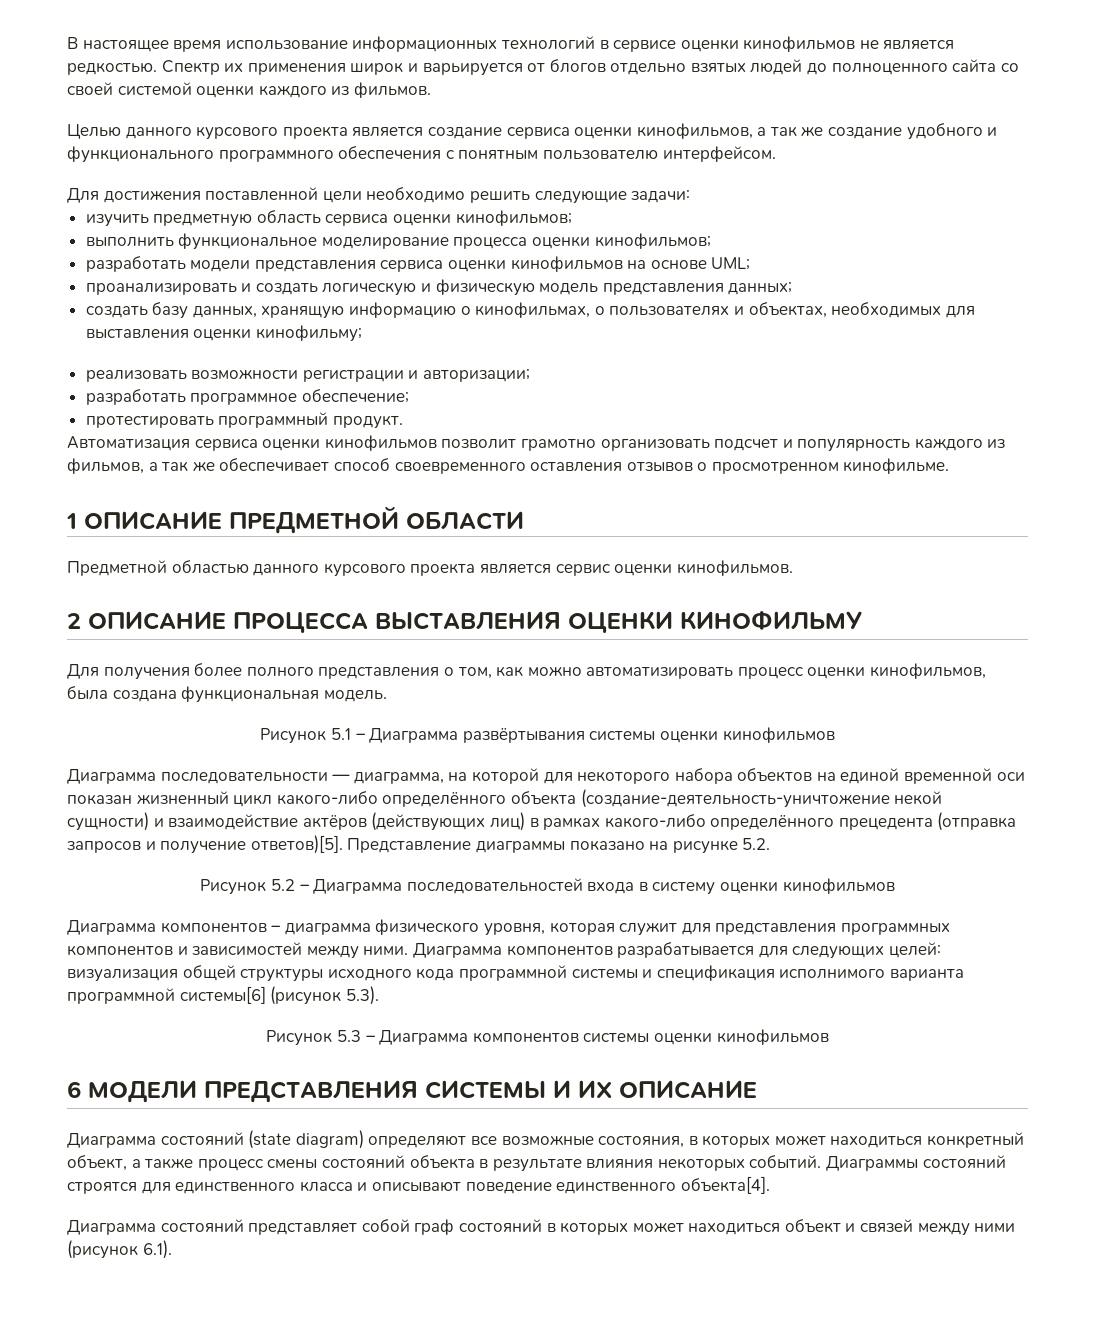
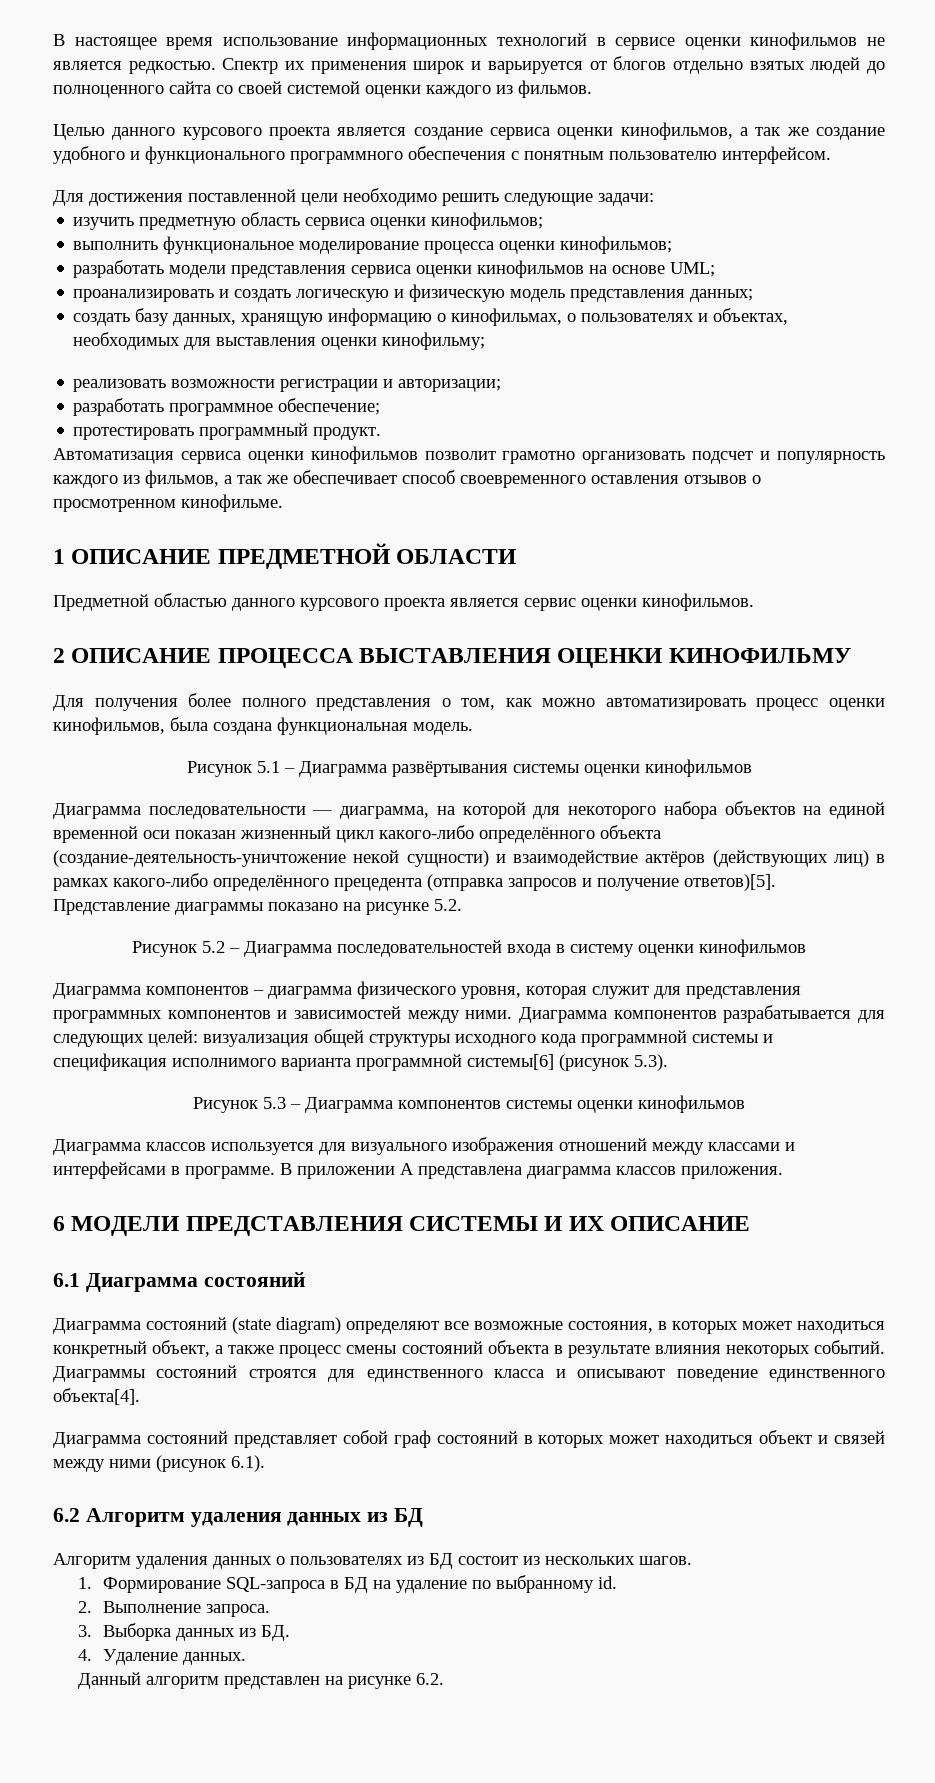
(829, 1037) none -> [53,1137,795,1155] [53,1161,783,1179] // Диаграмма классов используется для визуального изображения отношений между классами и интерфейсами в программе. В приложении А представлена диаграмма классов приложения.
(757, 1089) none -> [53,1272,305,1292] // 6.1 Диаграмма состояний
(172, 1249) none -> [53,1508,424,1527] [53,1553,692,1569] [78,1575,618,1593] [78,1601,271,1617] [78,1623,291,1641] [78,1649,247,1665] [78,1672,445,1689] // 6.2 Алгоритм удаления данных из БД // Алгоритм удаления данных о пользователях из БД состоит из нескольких шагов. // 1. Формирование SQL-запроса в БД на удаление по выбранному id. // 2. Выполнение запроса. // 3. Выборка данных из БД. // 4. Удаление данных. // Данный алгоритм представлен на рисунке 6.2.

